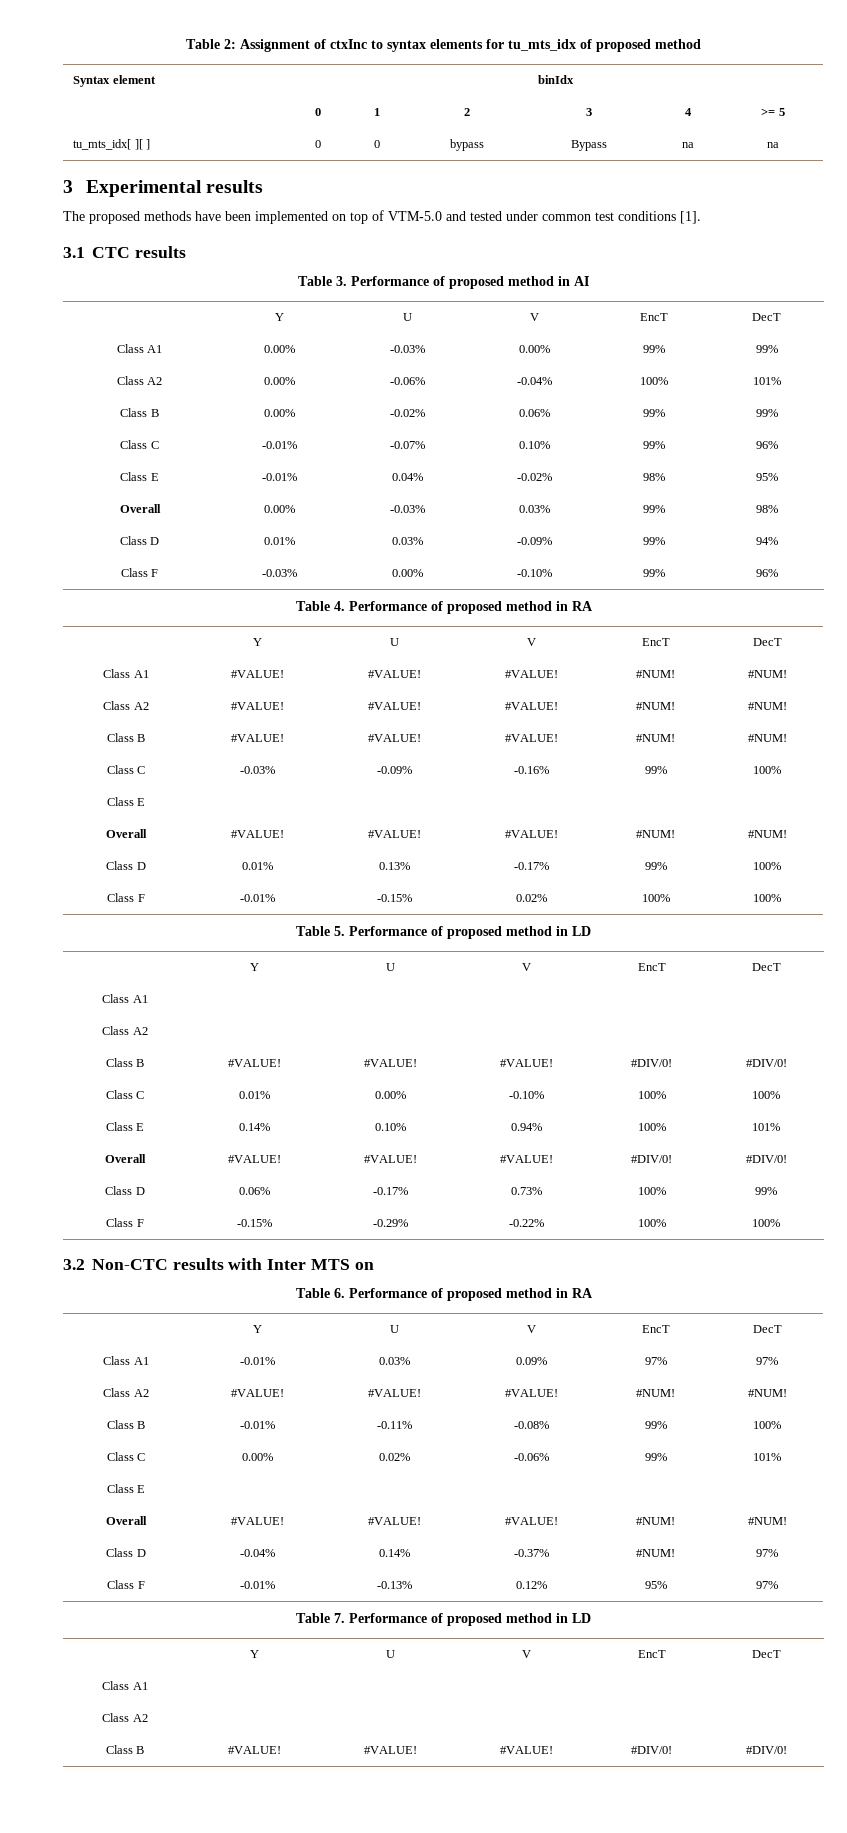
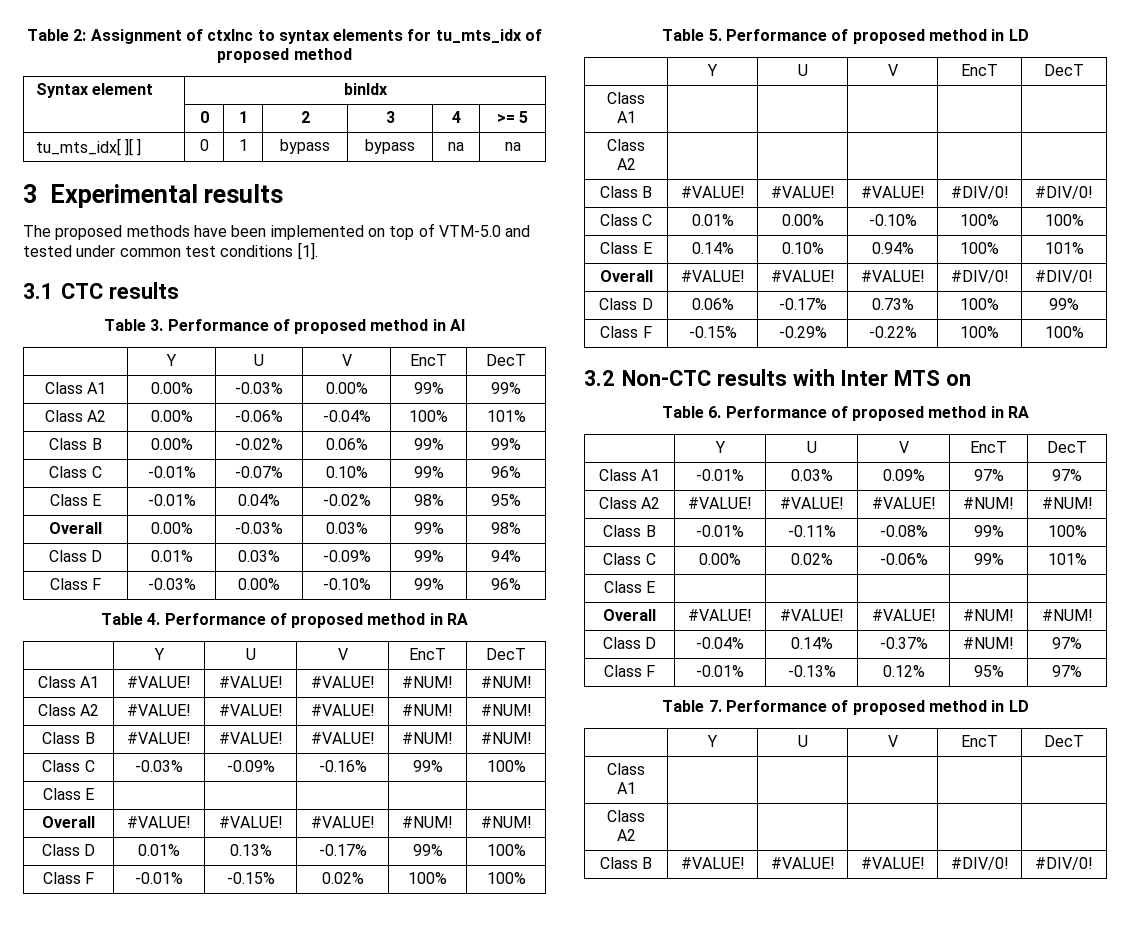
[374,140,380,148] [449,139,484,151] [571,140,607,151] 0 | bypass | Bypass -> [238,139,248,151] [280,139,330,154] [365,139,415,154] 1 | bypass | bypass

